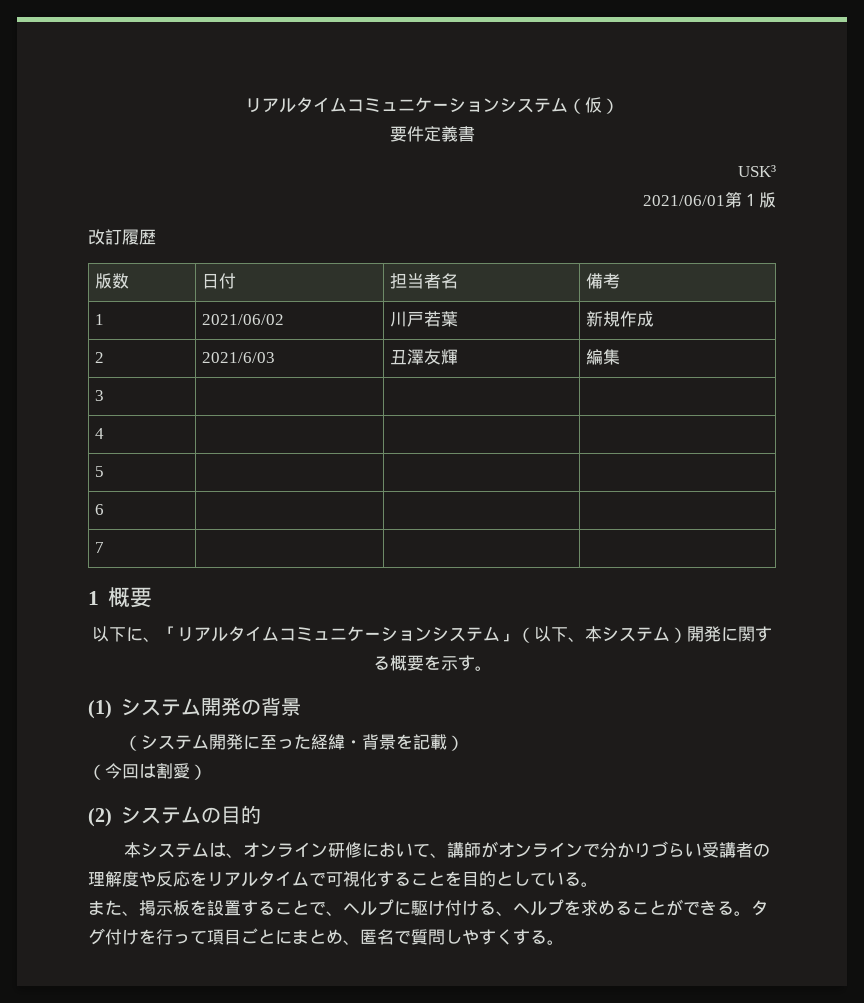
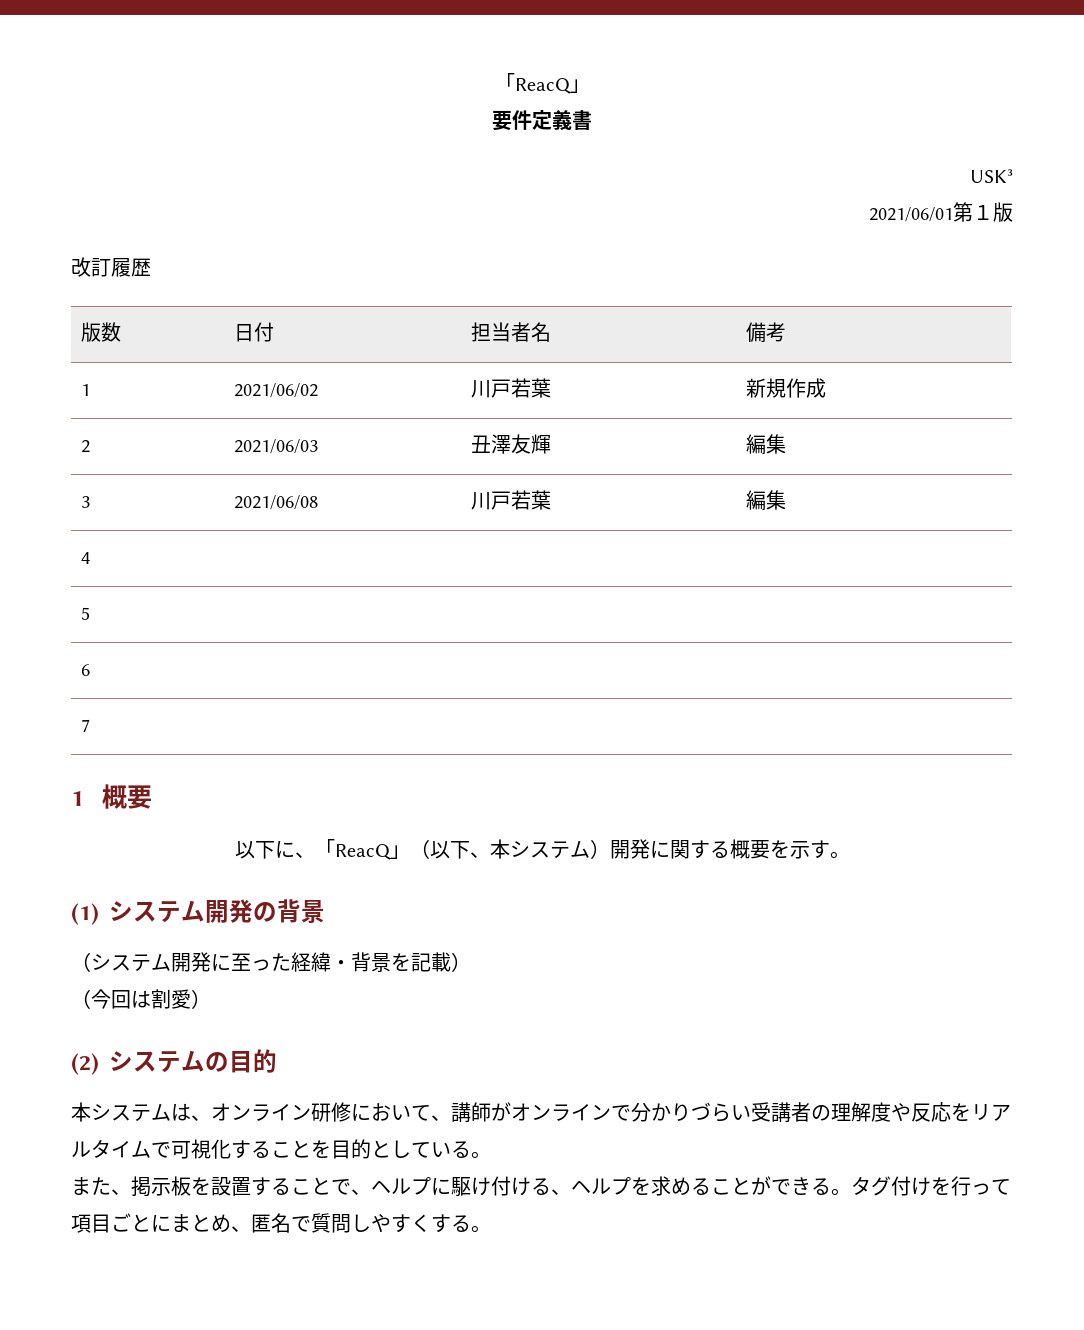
[245,97,619,114] リアルタイムコミュニケーションシステム（仮） -> [494,73,590,94] 「ReacQ」
[202,352,276,363] 2021/6/03 -> [234,439,319,454] 2021/06/03
(105, 395) | | -> [234,495,319,510] [471,490,552,510] [746,490,787,510] 2021/06/08 | 川戸若葉 | 編集
[177,626,500,642] リアルタイムコミュニケーションシステム -> [334,844,392,860] ReacQ

